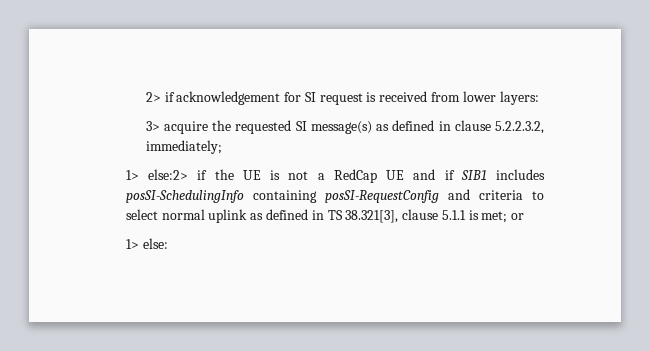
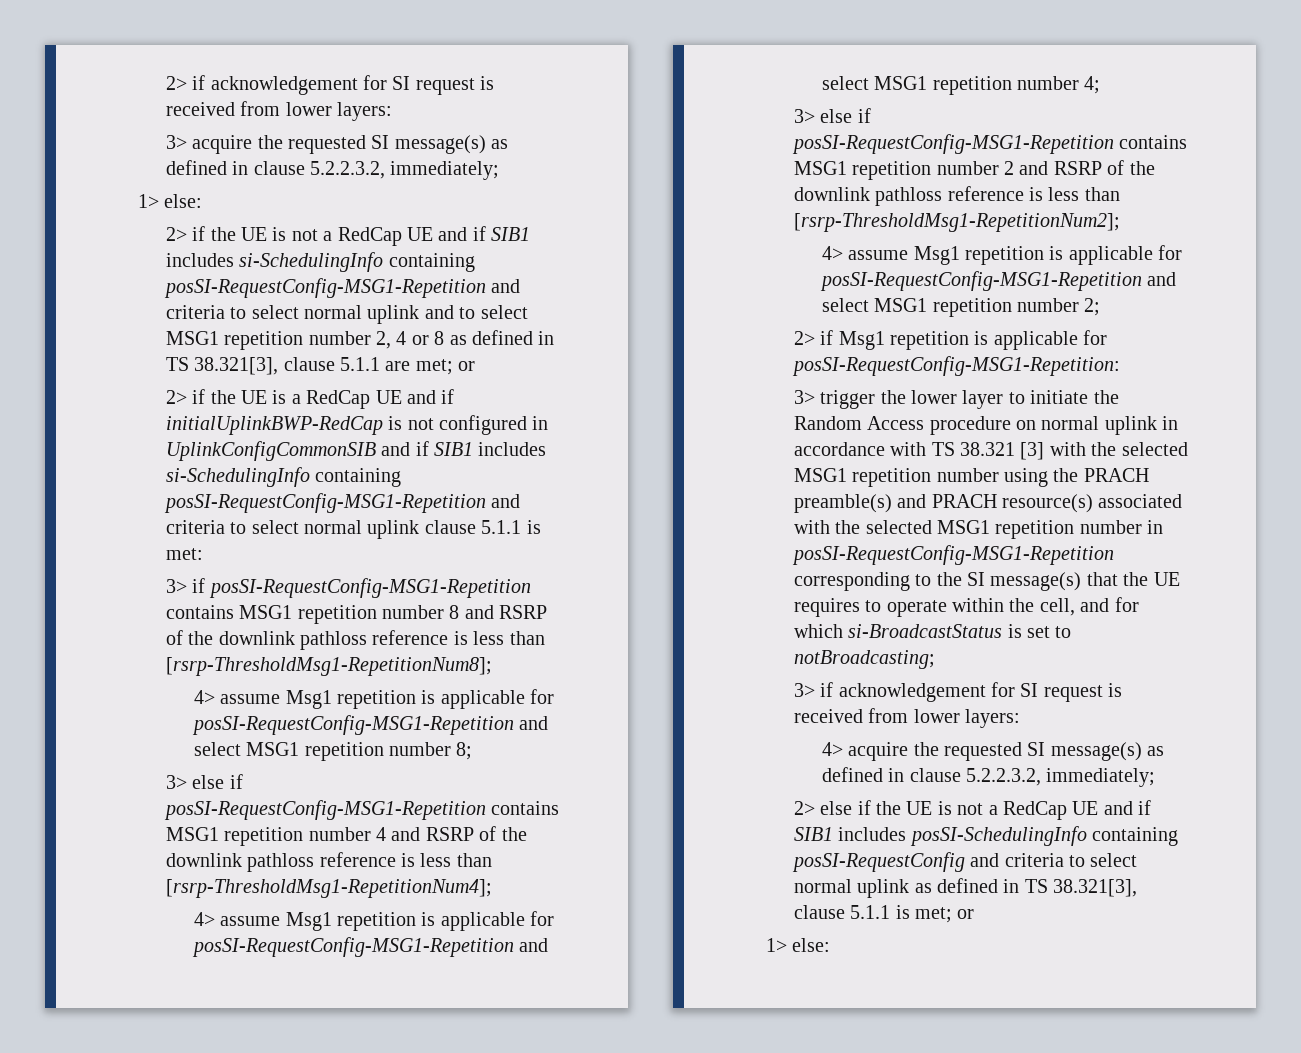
[148,169,189,180] else:2> -> [164,194,203,208] [165,226,531,246] [165,252,475,272] [163,278,521,298] [165,305,528,324] [165,330,555,350] [165,357,476,375] [165,389,455,409] [165,415,549,435] [165,441,547,461] [165,467,402,487] [163,493,521,513] [165,520,541,539] [165,548,203,560] [165,578,531,598] [165,605,548,624] [165,630,545,650] [165,657,492,676] [193,689,555,709] [191,715,549,735] [193,742,473,761] [165,774,243,789] [163,800,560,820] [165,826,527,846] [165,852,492,872] [165,879,492,898] [193,911,555,931] [191,937,549,957] [821,76,1101,95] [793,108,871,123] [791,134,1188,154] [793,160,1155,180] [793,186,1120,206] [793,213,1120,232] [821,245,1183,265] [819,271,1177,291] [821,298,1101,317] [793,330,1108,350] [791,356,1120,376] [793,390,1119,409] [793,416,1179,435] [793,442,1188,460] [793,468,1149,487] [793,494,1183,513] [793,520,1164,539] [791,545,1114,565] [793,572,1180,591] [793,597,1139,617] [793,624,1072,638] [793,650,935,669] [793,682,1123,702] [793,708,1021,728] [821,742,1165,761] [821,767,1156,787] [793,801,853,815] else: // 2> if the UE is not a RedCap UE and if SIB1 includes si-SchedulingInfo containing posSI-RequestConfig-MSG1-Repetition and criteria to select normal uplink and to select MSG1 repetition number 2, 4 or 8 as defined in TS 38.321[3], clause 5.1.1 are met; or // 2> if the UE is a RedCap UE and if initialUplinkBWP-RedCap is not configured in UplinkConfigCommonSIB and if SIB1 includes si-SchedulingInfo containing posSI-RequestConfig-MSG1-Repetition and criteria to select normal uplink clause 5.1.1 is met: // 3> if posSI-RequestConfig-MSG1-Repetition contains MSG1 repetition number 8 and RSRP of the downlink pathloss reference is less than [rsrp-ThresholdMsg1-RepetitionNum8]; // 4> assume Msg1 repetition is applicable for posSI-RequestConfig-MSG1-Repetition and select MSG1 repetition number 8; // 3> else if posSI-RequestConfig-MSG1-Repetition contains MSG1 repetition number 4 and RSRP of the downlink pathloss reference is less than [rsrp-ThresholdMsg1-RepetitionNum4]; // 4> assume Msg1 repetition is applicable for posSI-RequestConfig-MSG1-Repetition and select MSG1 repetition number 4; // 3> else if posSI-RequestConfig-MSG1-Repetition contains MSG1 repetition number 2 and RSRP of the downlink pathloss reference is less than [rsrp-ThresholdMsg1-RepetitionNum2]; // 4> assume Msg1 repetition is applicable for posSI-RequestConfig-MSG1-Repetition and select MSG1 repetition number 2; // 2> if Msg1 repetition is applicable for posSI-RequestConfig-MSG1-Repetition: // 3> trigger the lower layer to initiate the Random Access procedure on normal uplink in accordance with TS 38.321 [3] with the selected MSG1 repetition number using the PRACH preamble(s) and PRACH resource(s) associated with the selected MSG1 repetition number in posSI-RequestConfig-MSG1-Repetition corresponding to the SI message(s) that the UE requires to operate within the cell, and for which si-BroadcastStatus is set to notBroadcasting; // 3> if acknowledgement for SI request is received from lower layers: // 4> acquire the requested SI message(s) as defined in clause 5.2.2.3.2, immediately; // 2> else

